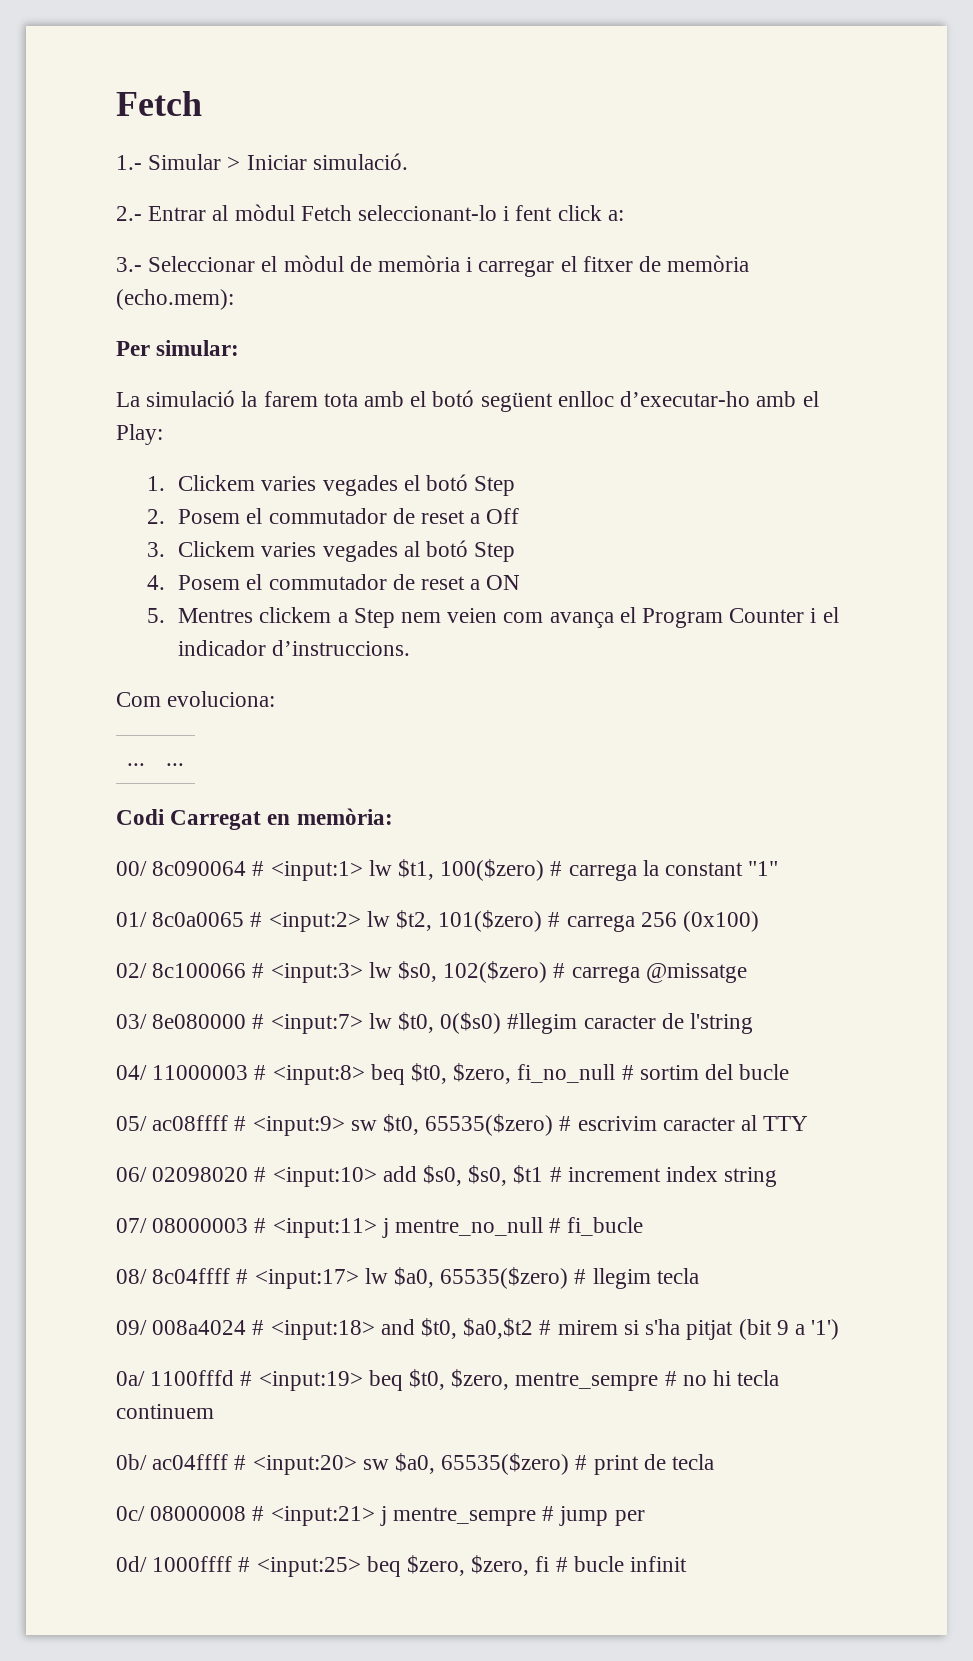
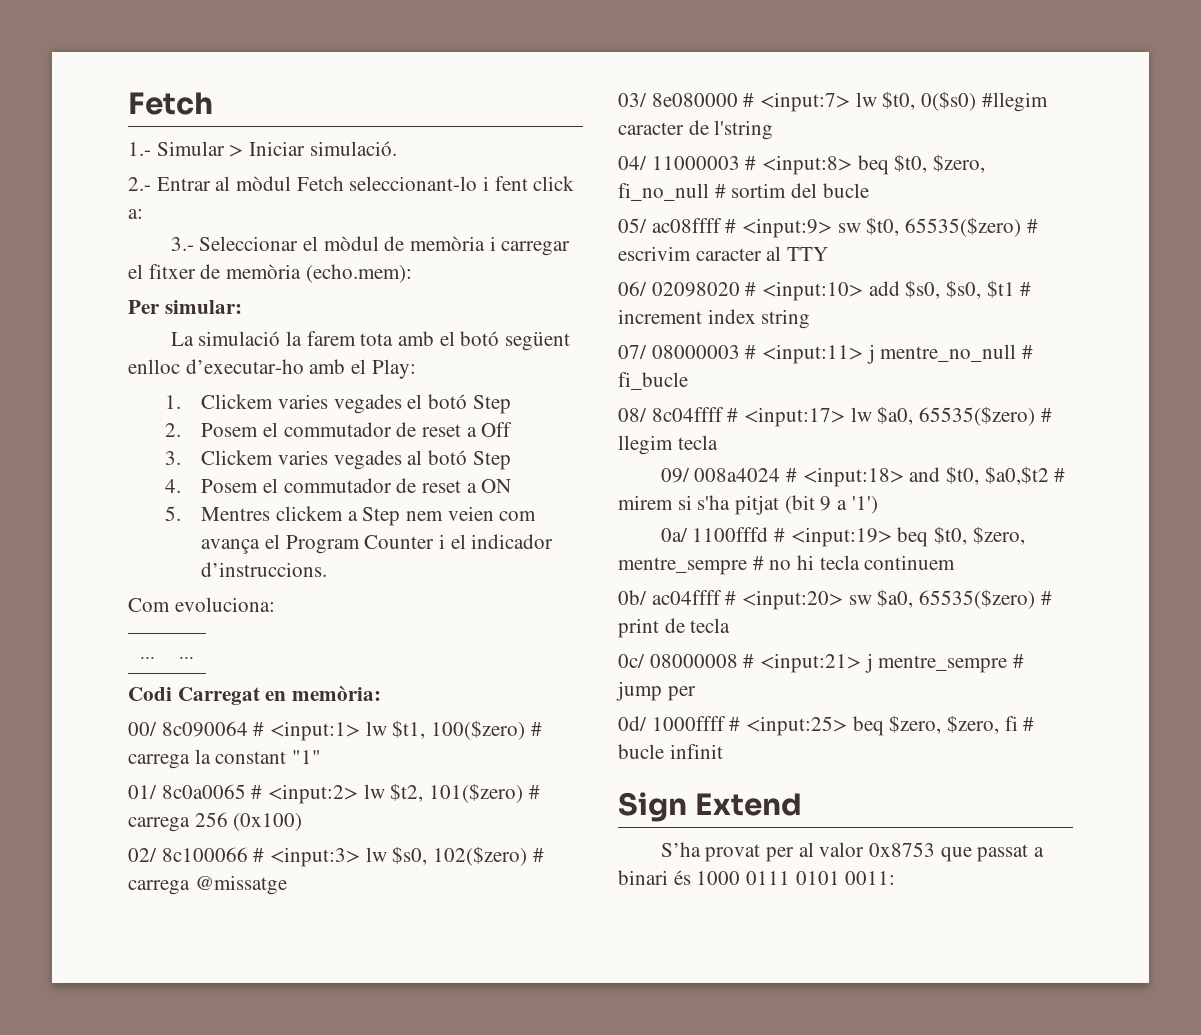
(688, 1564) none -> [618,792,802,822] [660,842,1044,862] [618,870,896,885] // Sign Extend // S’ha provat per al valor 0x8753 que passat a binari és 1000 0111 0101 0011:

